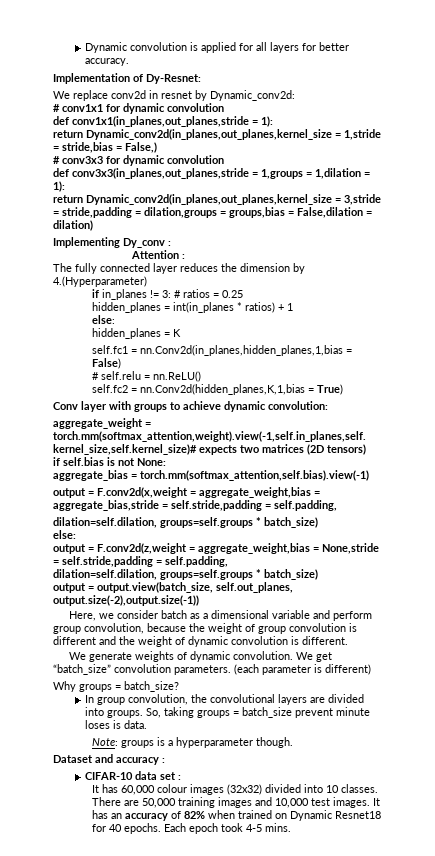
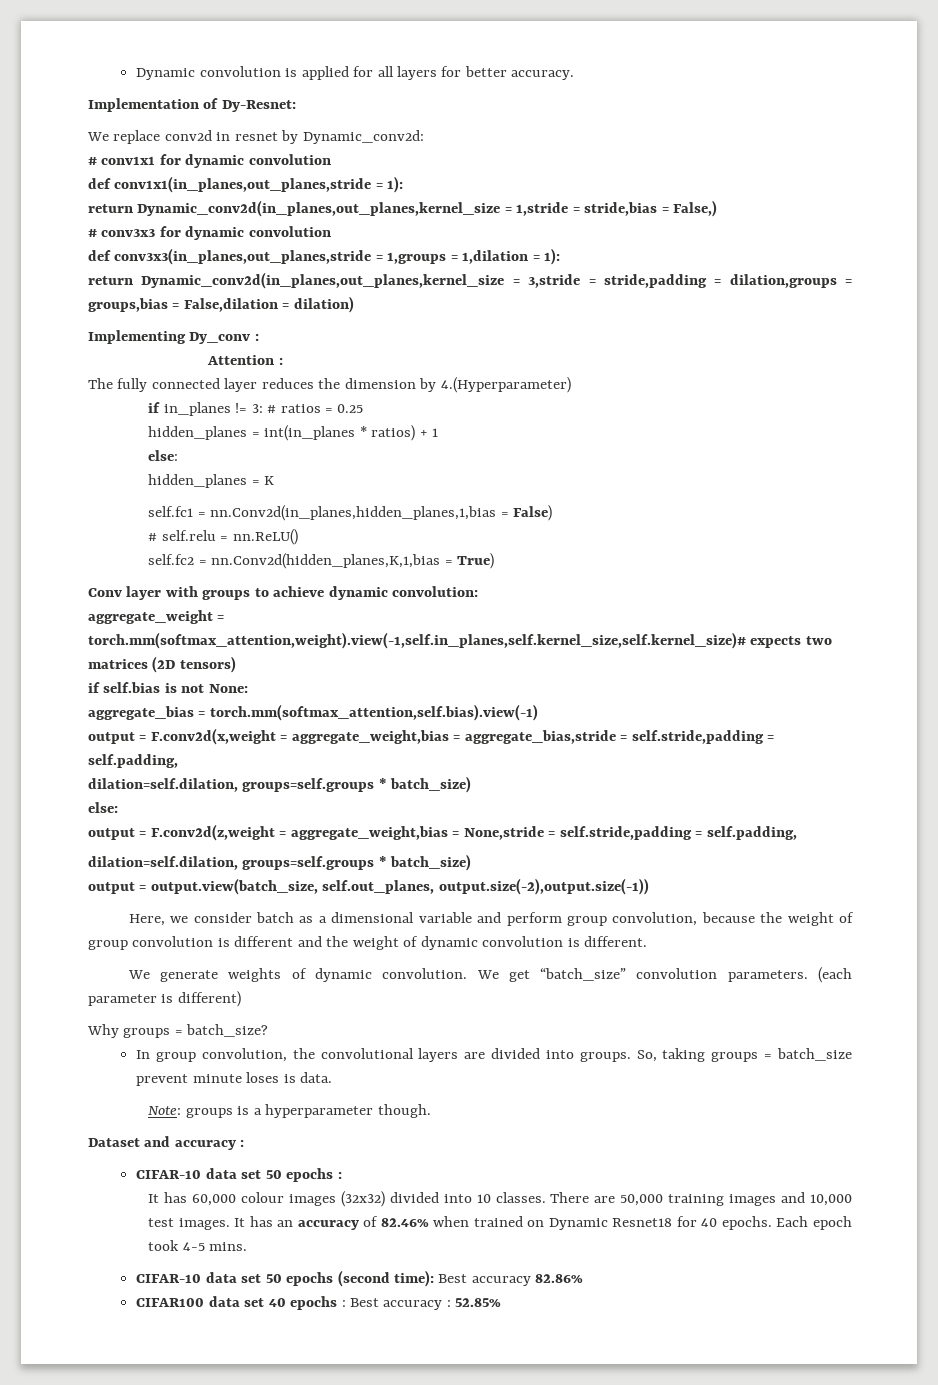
(176, 776) none -> [265,1168,334,1182] 50 epochs
[184,811,206,819] 82% -> [380,1218,429,1227] 82.46%
(292, 827) none -> [136,1270,584,1287] [136,1296,502,1310] // CIFAR-10 data set 50 epochs (second time): Best accuracy 82.86% // CIFAR100 data set 40 epochs : Best accuracy : 52.85%

